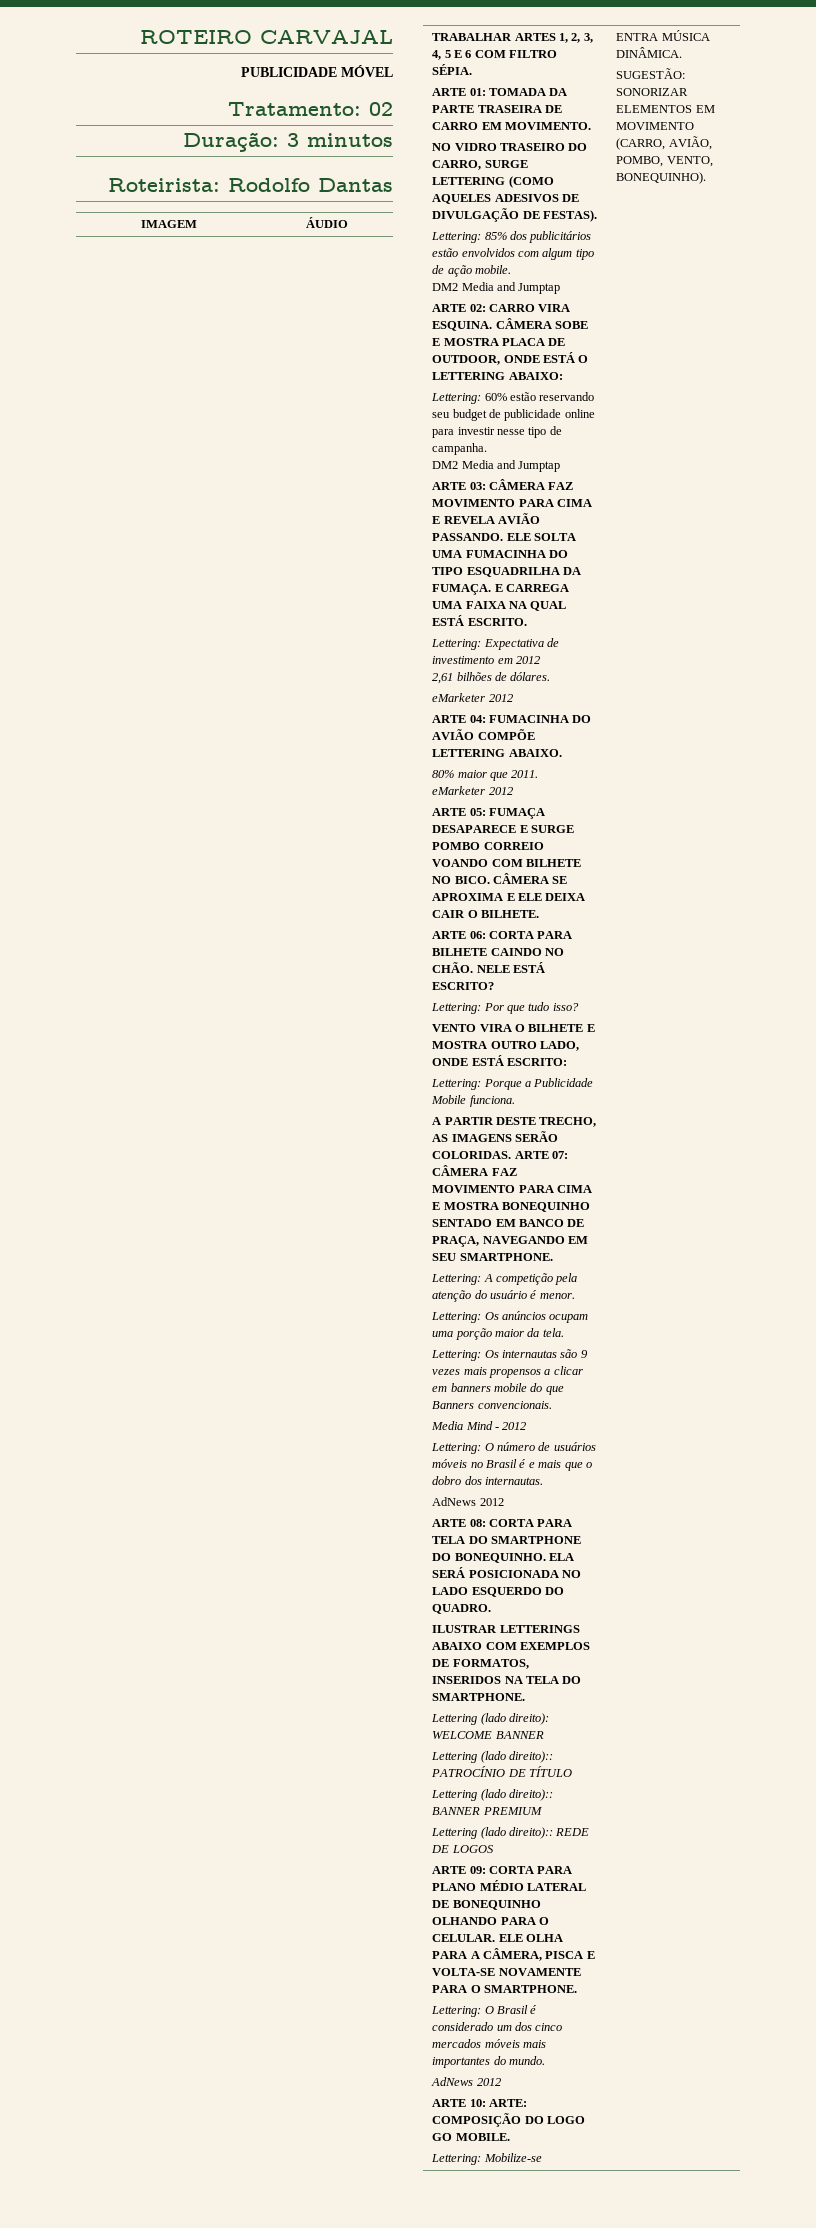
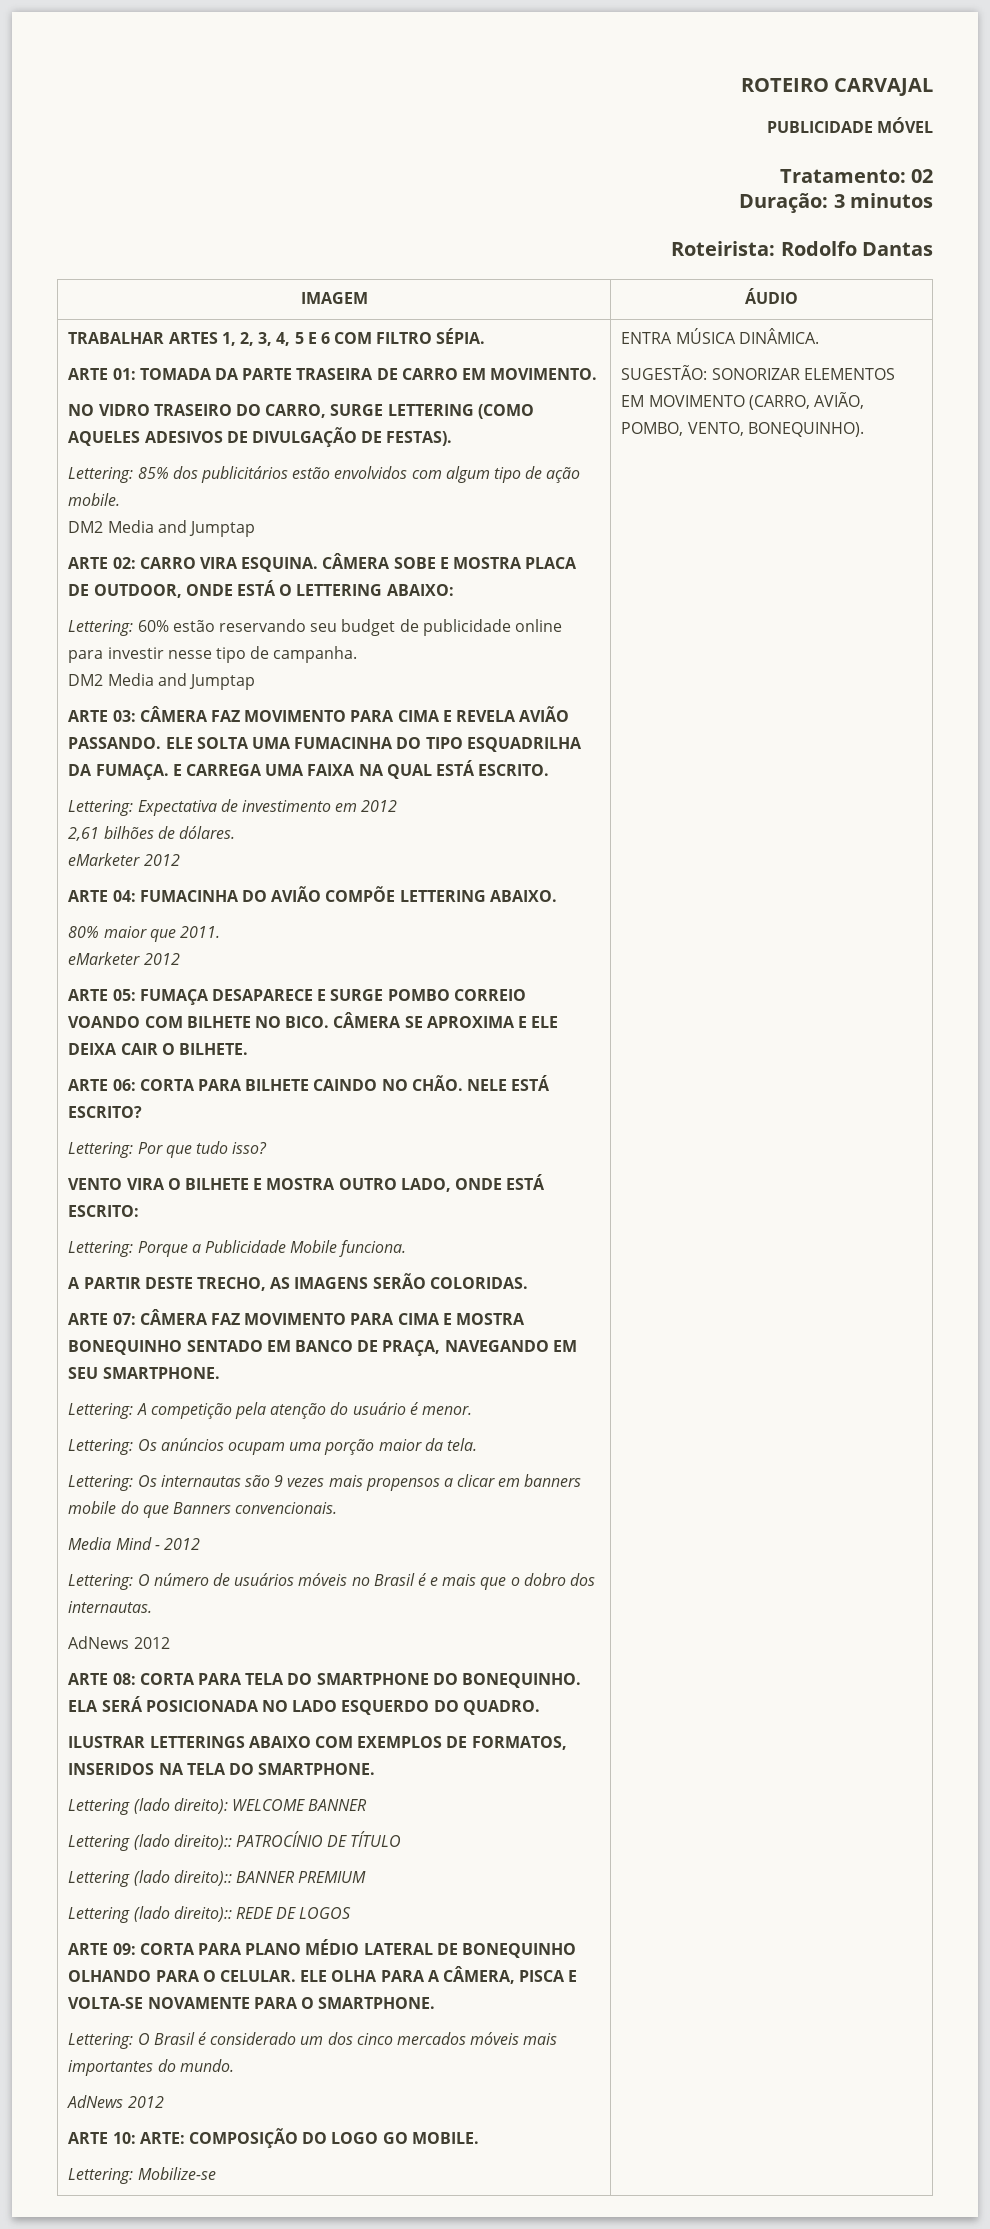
(512, 1155) none -> (528, 1283) //

